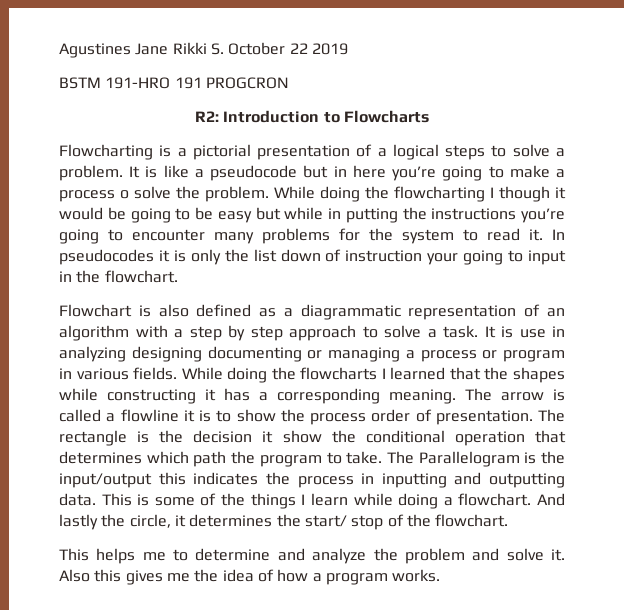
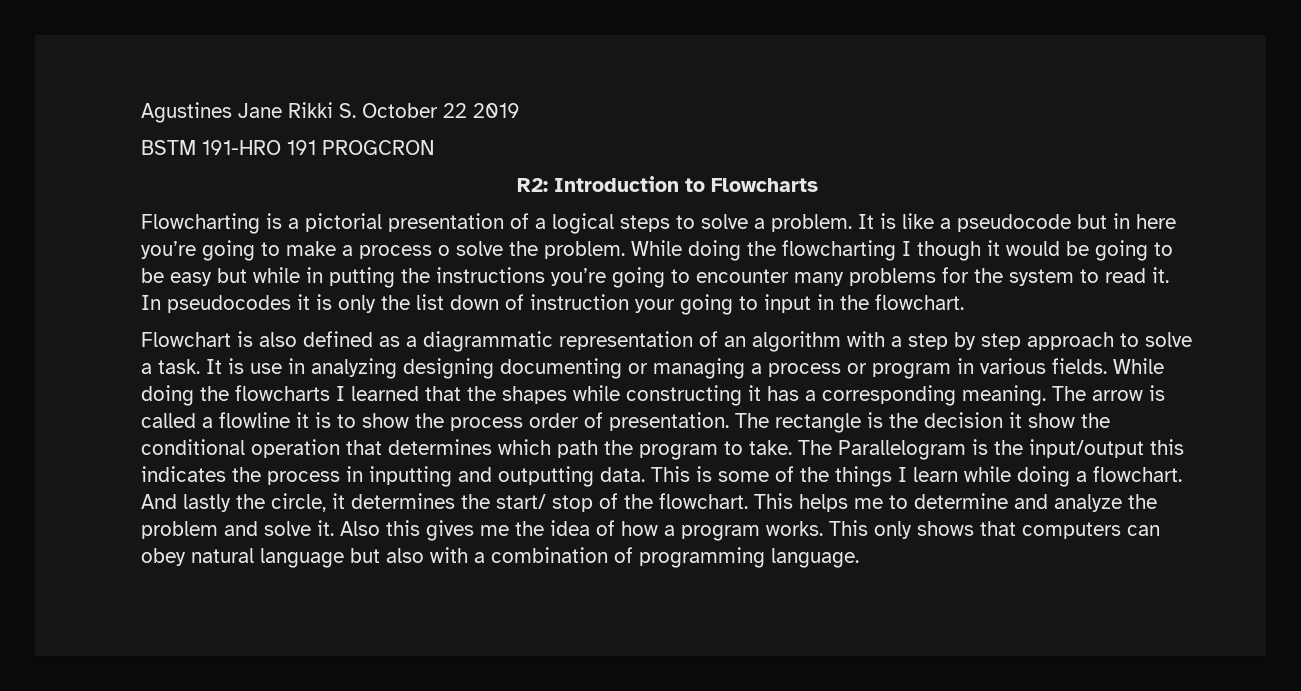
(509, 520) // -> (748, 501) none
(441, 575) none -> [829,520,1160,539] [141,547,859,568] This only shows that computers can obey natural language but also with a combination of programming language.

